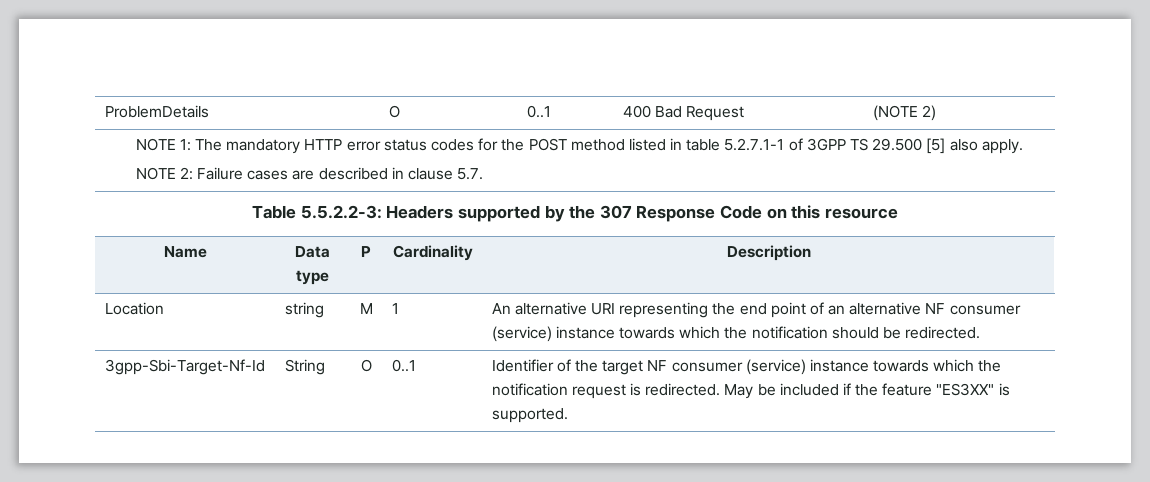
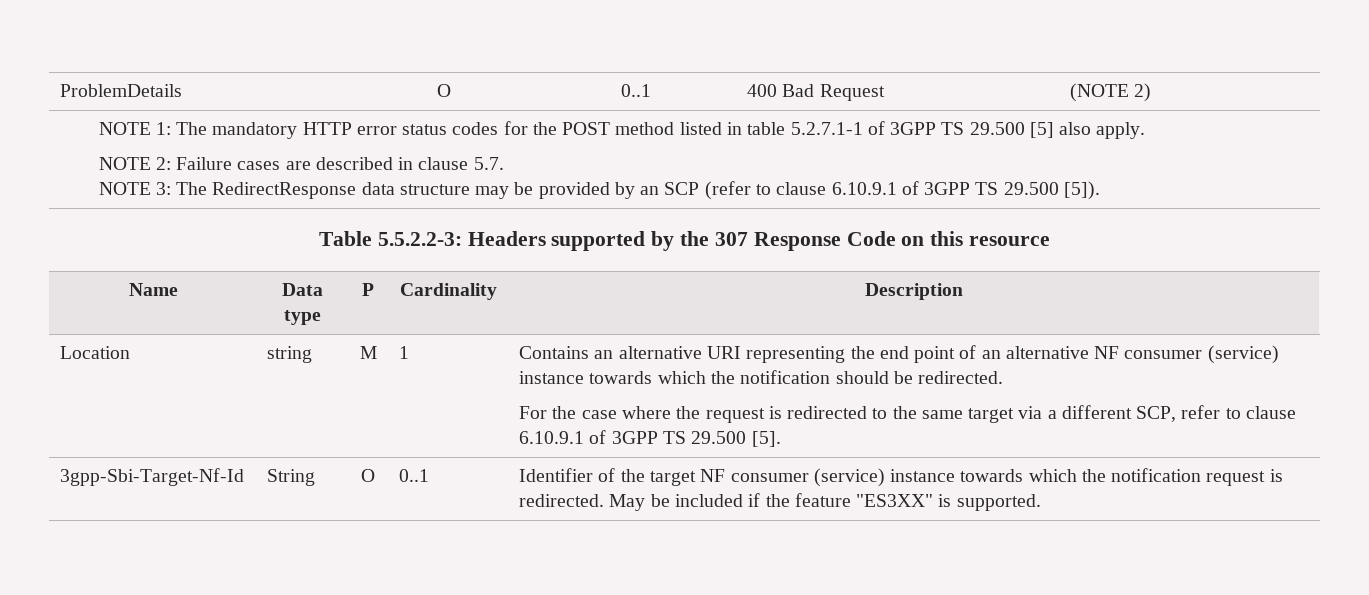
(484, 174) none -> [98,181,1100,200] // NOTE 3: The RedirectResponse data structure may be provided by an SCP (refer to clause 6.10.9.1 of 3GPP TS 29.500 [5]).
[491,303,511,314] An -> [519,346,614,359] Contains an
(981, 332) none -> [519,405,1296,423] [519,430,781,447] // For the case where the request is redirected to the same target via a different SCP, refer to clause 6.10.9.1 of 3GPP TS 29.500 [5].

